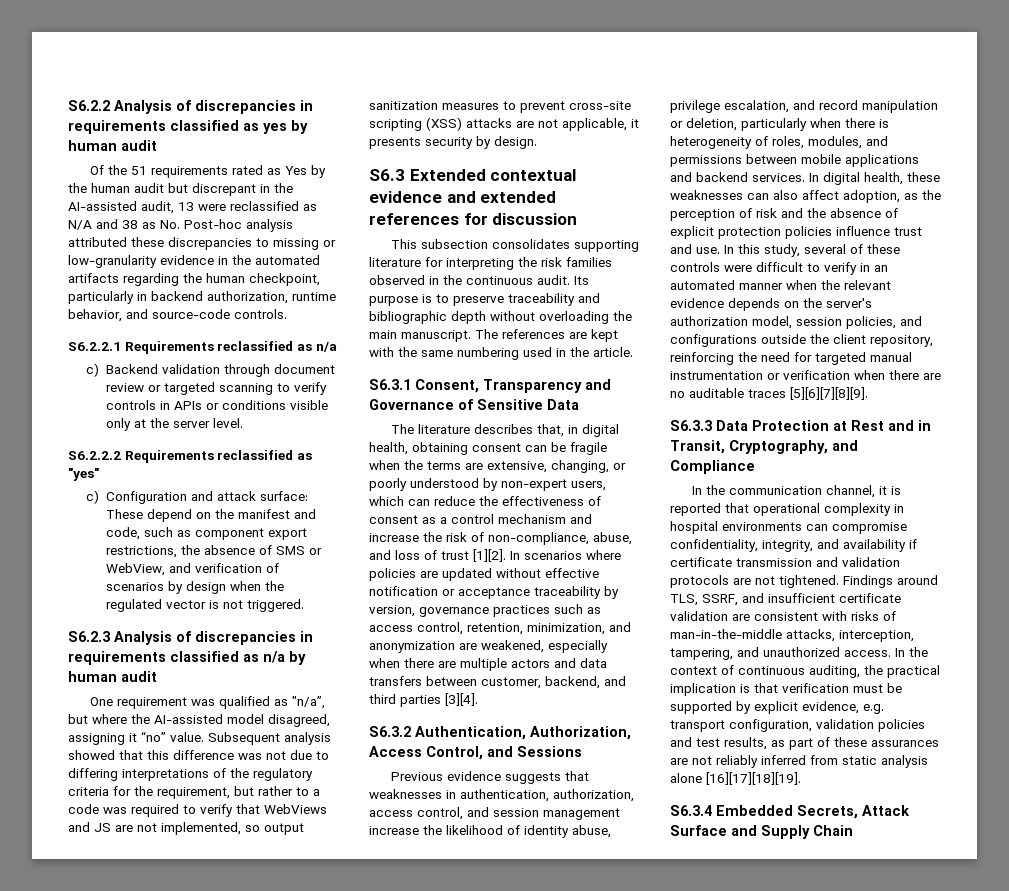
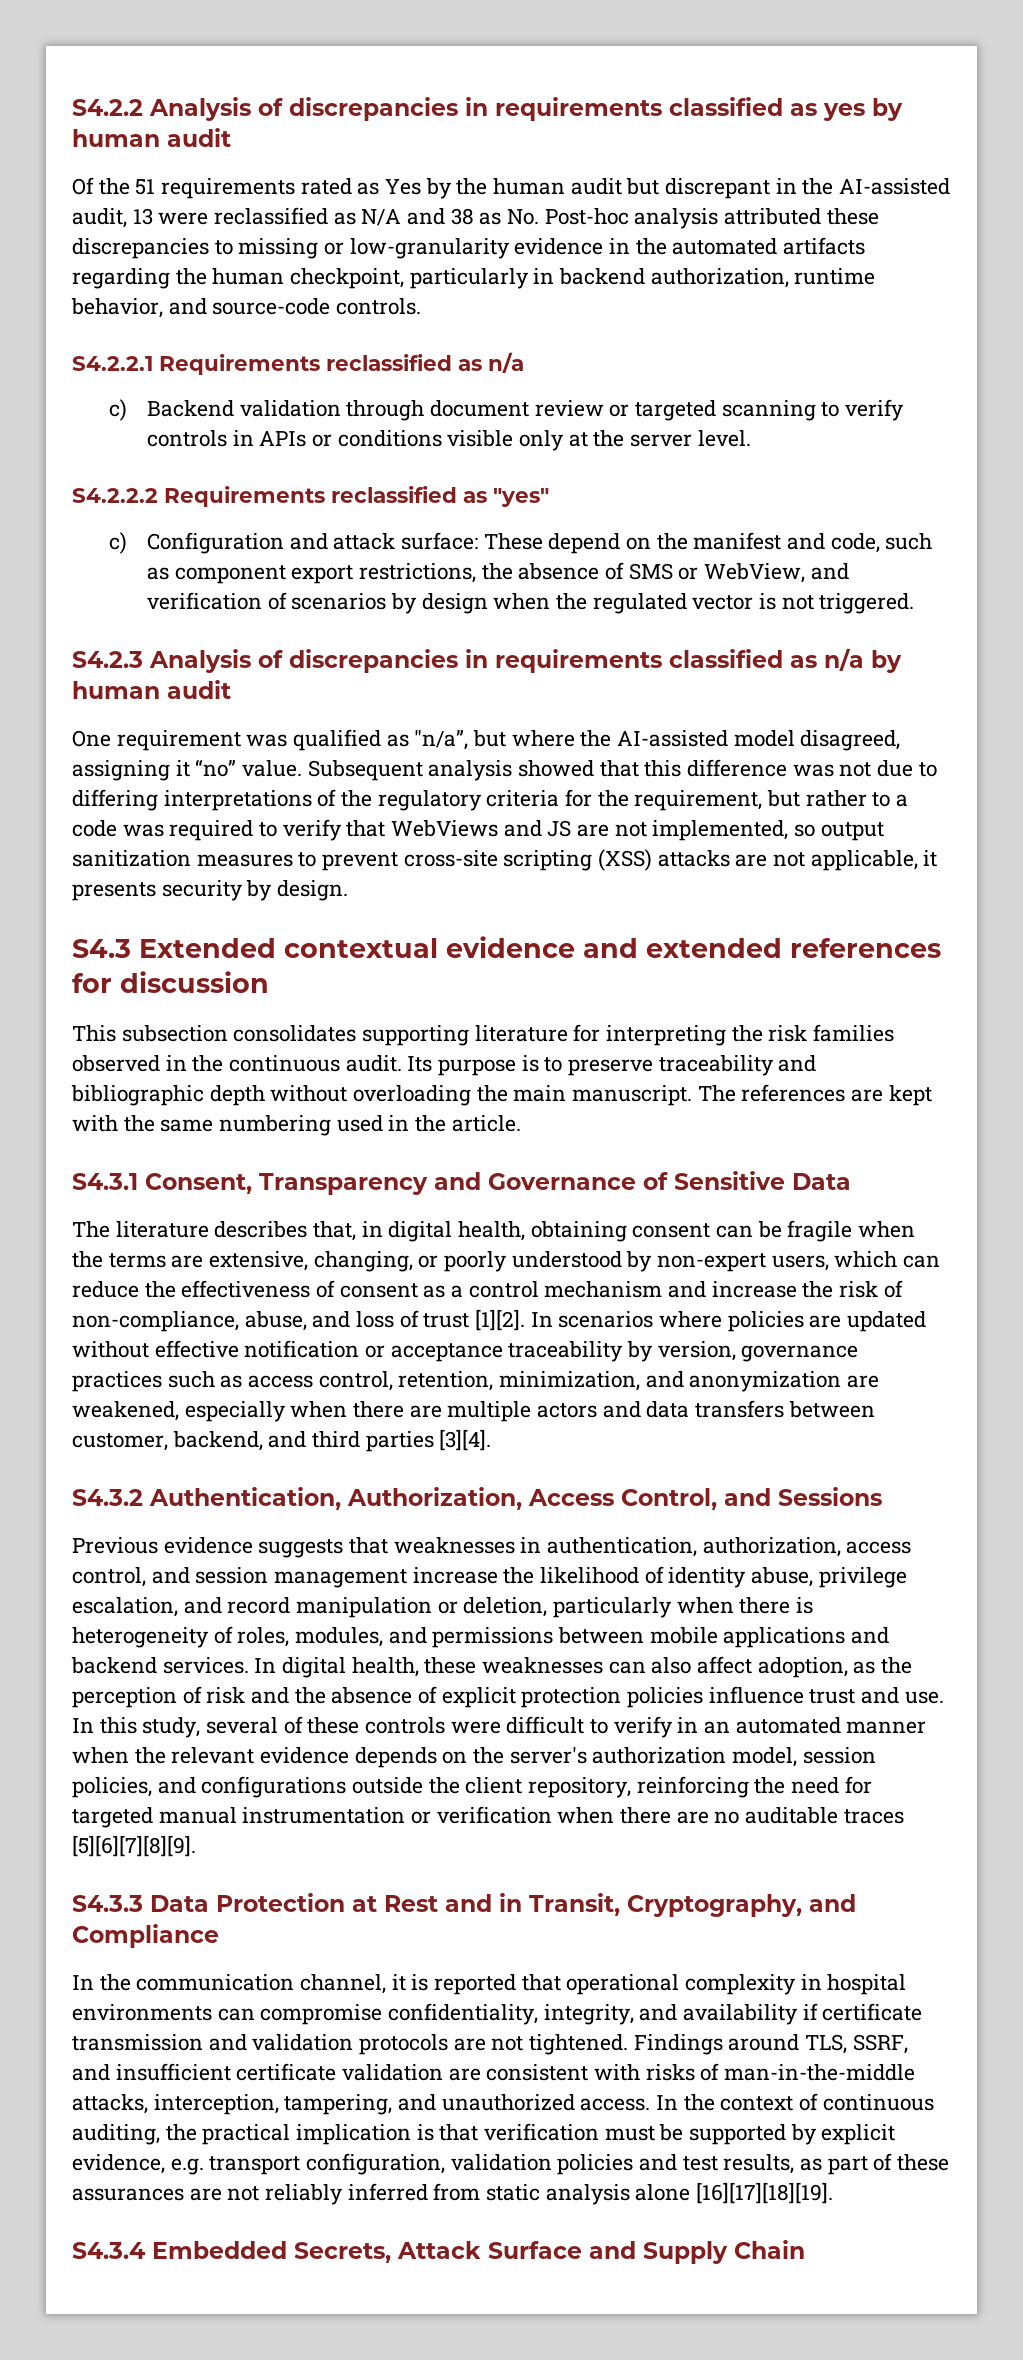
[68,100,110,111] S6.2.2 -> [72,99,143,116] S4.2.2
[68,342,121,351] S6.2.2.1 -> [72,356,153,371] S4.2.2.1
[68,451,121,460] S6.2.2.2 -> [72,488,158,503] S4.2.2.2
[68,631,110,642] S6.2.3 -> [72,651,143,668] S4.2.3
[369,169,405,181] S6.3 -> [72,939,131,958] S4.3
[369,379,411,390] S6.3.1 -> [72,1173,138,1190] S4.3.1
[369,726,411,737] S6.3.2 -> [72,1489,143,1506] S4.3.2
[670,420,712,431] S6.3.3 -> [72,1895,143,1912] S4.3.3
[670,805,712,816] S6.3.4 -> [72,2242,145,2259] S4.3.4

